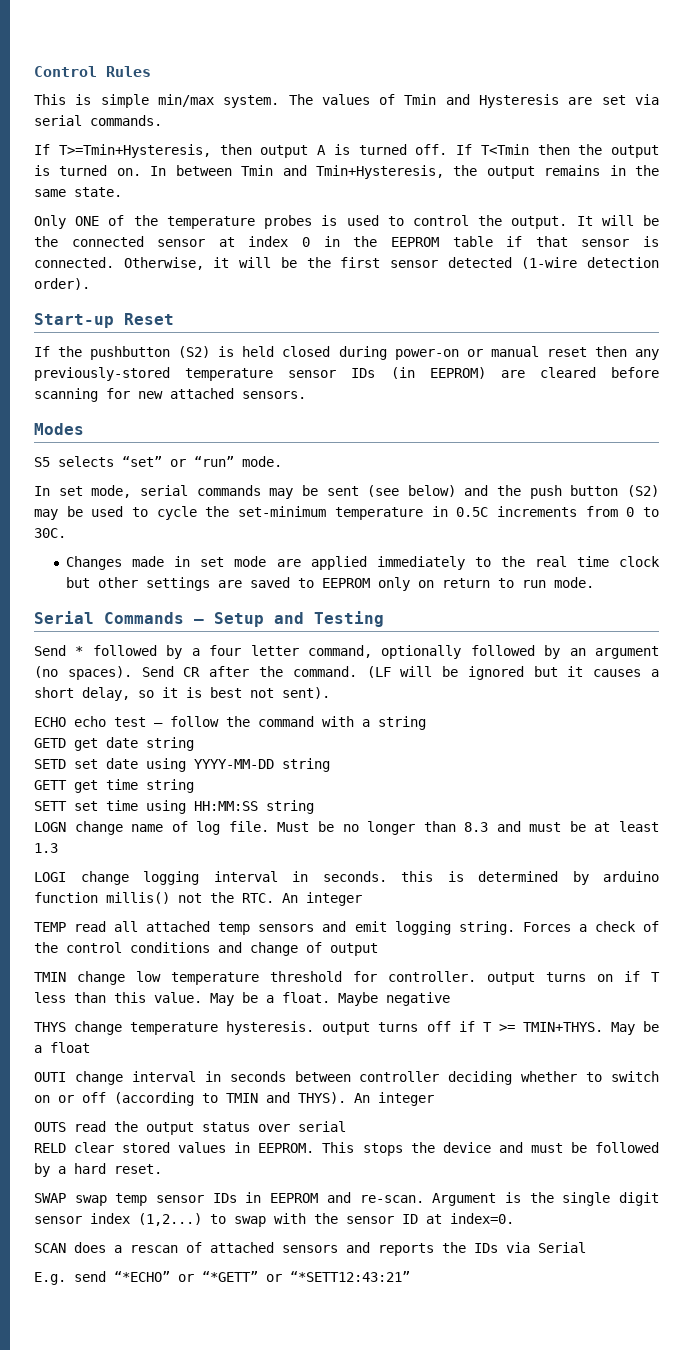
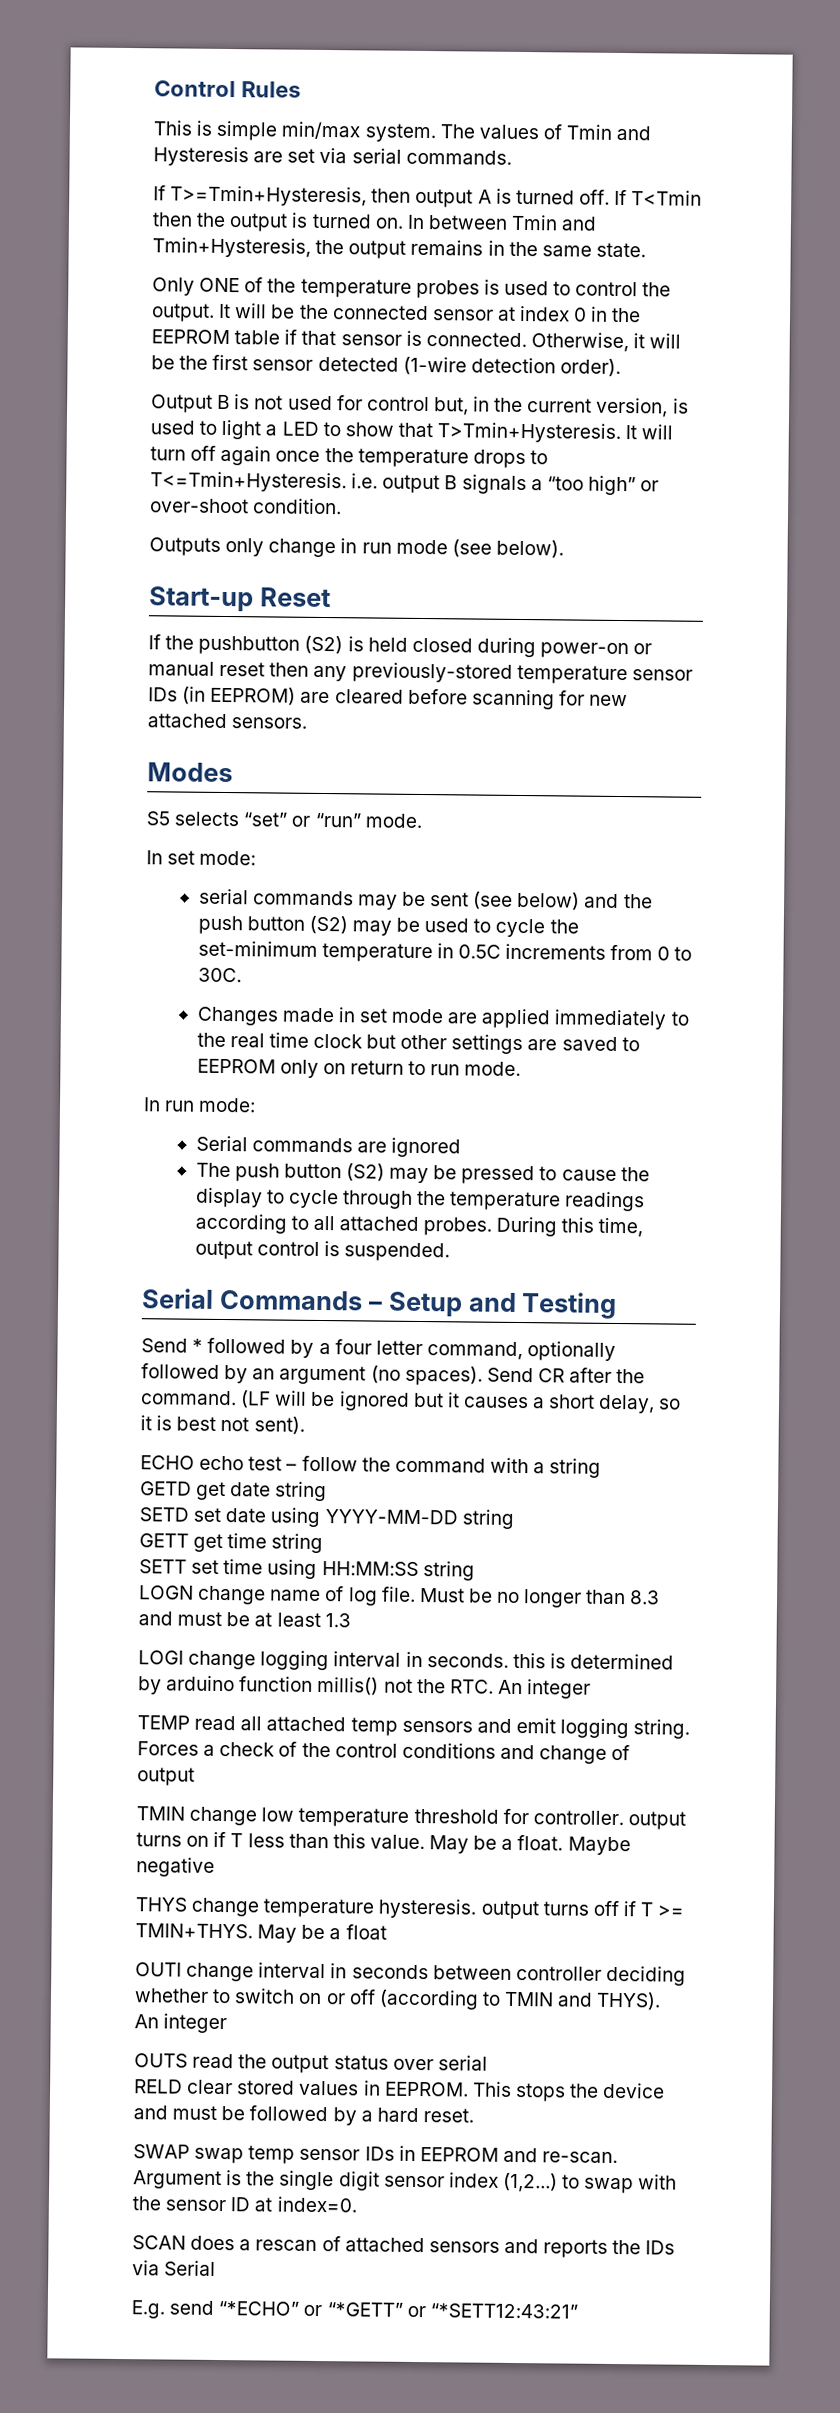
(90, 284) none -> [151,394,689,418] [150,419,674,444] [150,445,548,469] [150,471,660,496] [150,498,343,515] [149,537,564,559] // Output B is not used for control but, in the current version, is used to light a LED to show that T>Tmin+Hysteresis. It will turn off again once the temperature drops to T<=Tmin+Hysteresis. i.e. output B signals a “too high” or over-shoot condition. // Outputs only change in run mode (see below).
[91,485,132,498] mode, -> [199,850,257,866] mode: //
(595, 582) none -> [143,1097,257,1113] [195,1135,461,1158] [195,1162,650,1185] [194,1187,646,1212] [194,1213,644,1238] [194,1240,450,1262] // In run mode: // Serial commands are ignored // The push button (S2) may be pressed to cause the display to cycle through the temperature readings according to all attached probes. During this time, output control is suspended.

